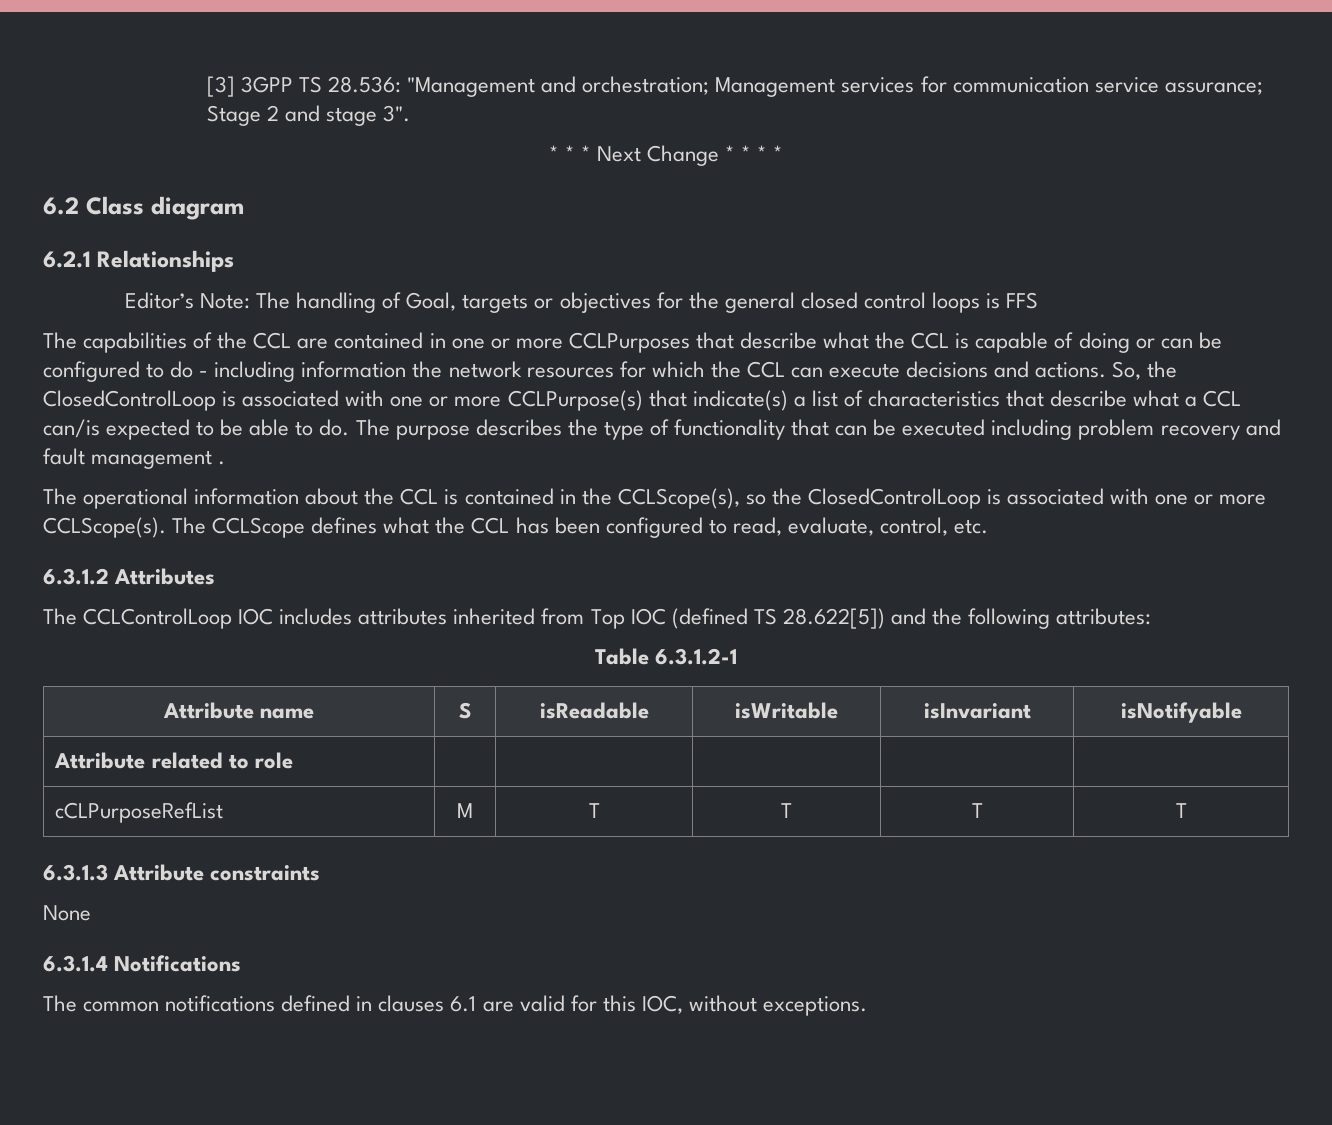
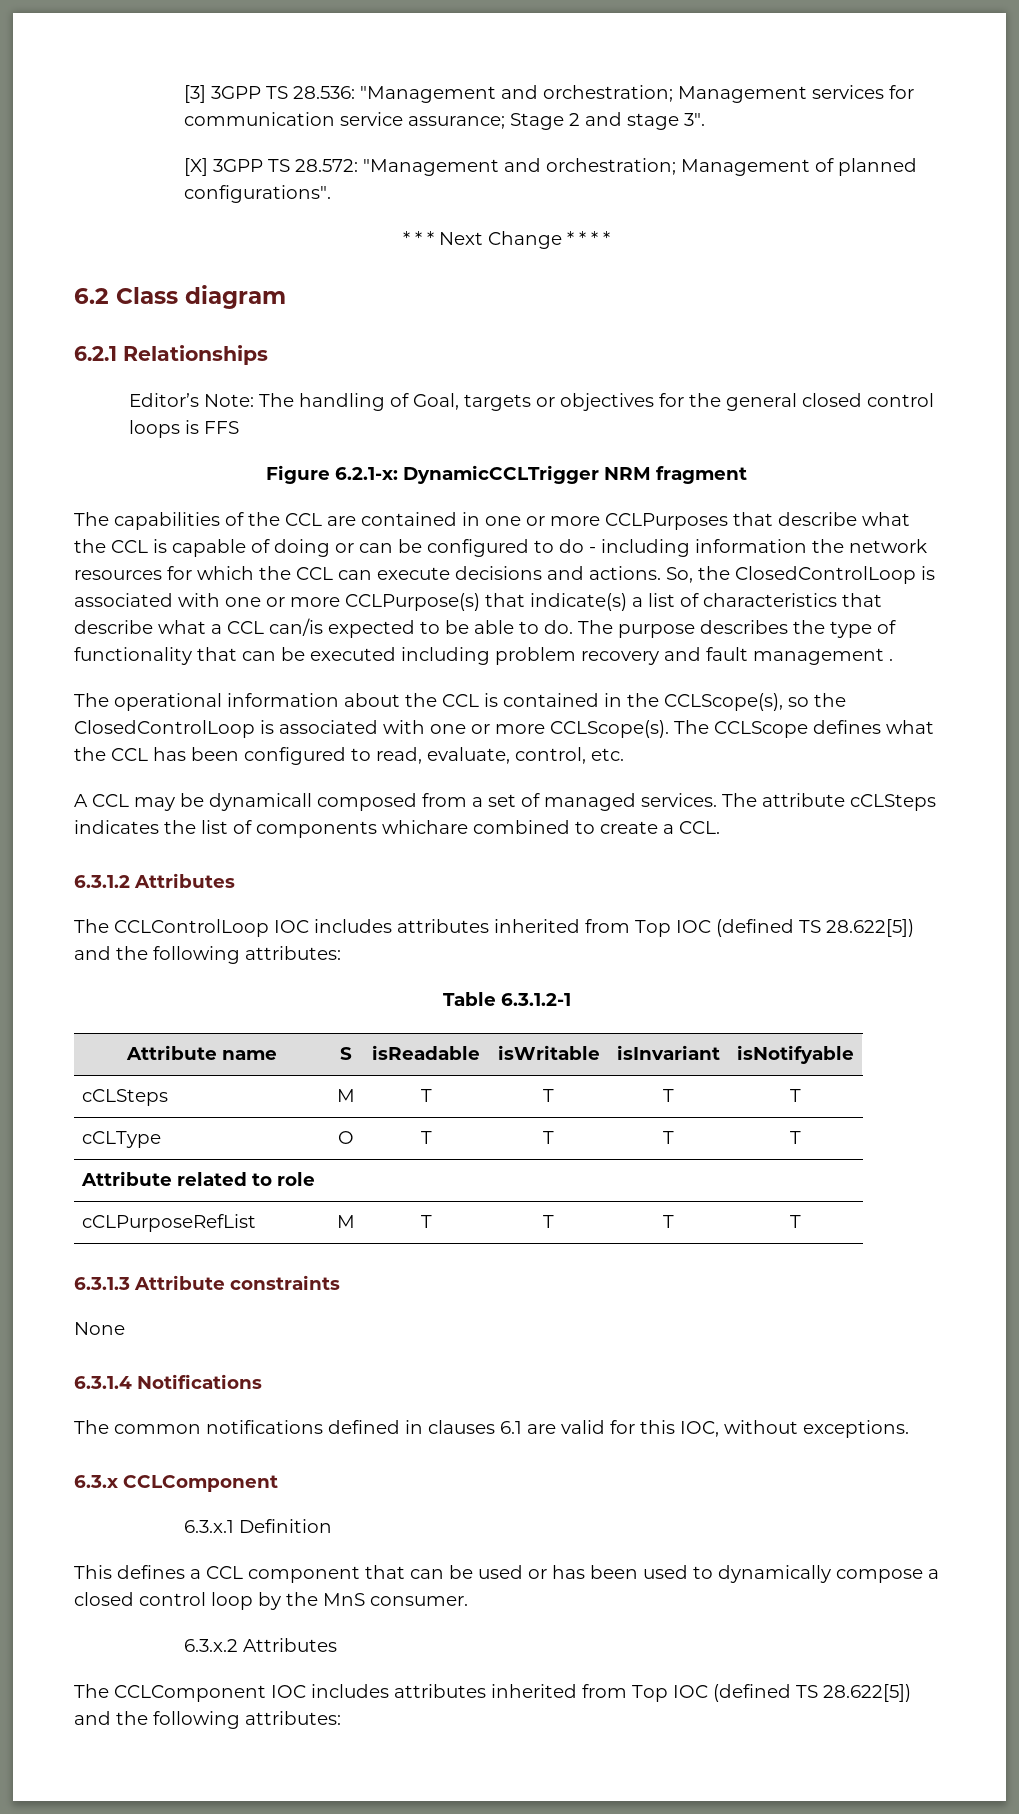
(411, 113) none -> [184,158,918,176] [184,185,332,203] // [X] 3GPP TS 28.572: "Management and orchestration; Management of planned configurations".
(1039, 300) none -> [266,465,747,484] // Figure 6.2.1-x: DynamicCCLTrigger NRM fragment
(989, 526) none -> [74,793,936,811] [74,820,720,838] // A CCL may be dynamicall composed from a set of managed services. The attribute cCLSteps indicates the list of components whichare combined to create a CCL.
(1242, 712) none -> [82,1089,169,1106] [337,1089,355,1102] [420,1089,432,1102] [543,1089,554,1102] [663,1089,674,1102] [790,1089,801,1102] [82,1131,162,1148] [338,1131,354,1144] [420,1131,432,1144] [543,1131,554,1144] [663,1131,674,1144] [790,1131,801,1144] // cCLSteps | M | T | T | T | T // cCLType | O | T | T | T | T
(867, 1006) none -> [74,1475,278,1492] [184,1519,333,1533] [74,1565,939,1583] [74,1592,468,1610] [184,1638,338,1652] [74,1684,911,1702] [74,1711,341,1729] // 6.3.x CCLComponent // 6.3.x.1 Definition // This defines a CCL component that can be used or has been used to dynamically compose a closed control loop by the MnS consumer. // 6.3.x.2 Attributes // The CCLComponent IOC includes attributes inherited from Top IOC (defined TS 28.622[5]) and the following attributes:

